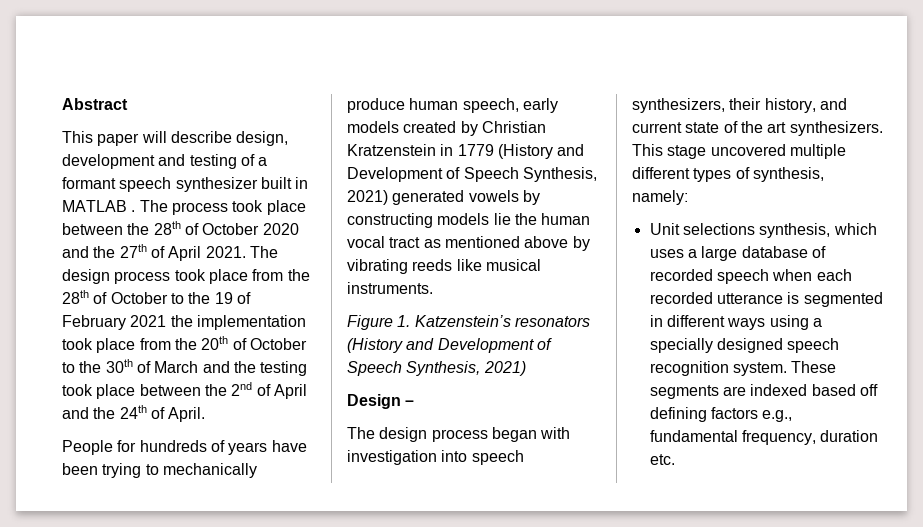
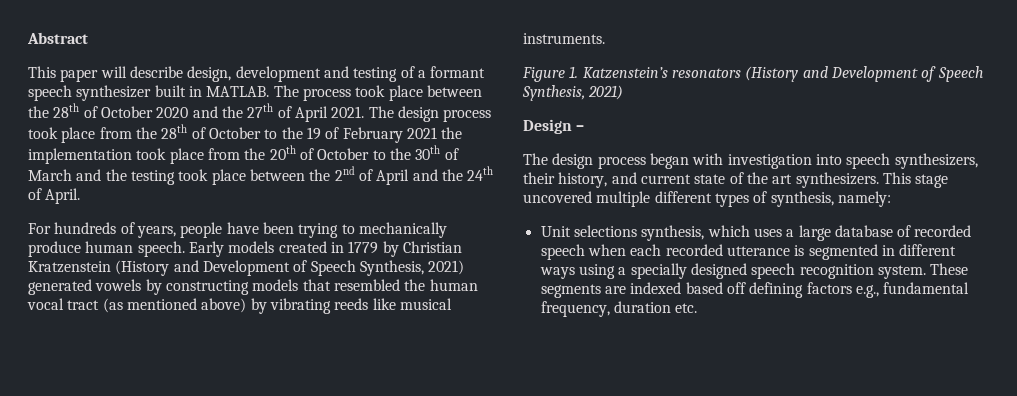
[62,200,136,212] MATLAB . -> [206,86,270,97] MATLAB.
[62,440,268,455] People for hundreds of years -> [28,222,223,238] For hundreds of years, people
[462,98,558,113] [347,121,457,133] speech, early models created -> [137,241,379,257] speech. Early models created in 1779
[440,144,494,156] in 1779 -> (111, 267) none
[493,213,511,225] lie -> [302,279,400,291] that resembled
[423,236,569,248] as mentioned above -> [102,298,247,313] (as mentioned above)

